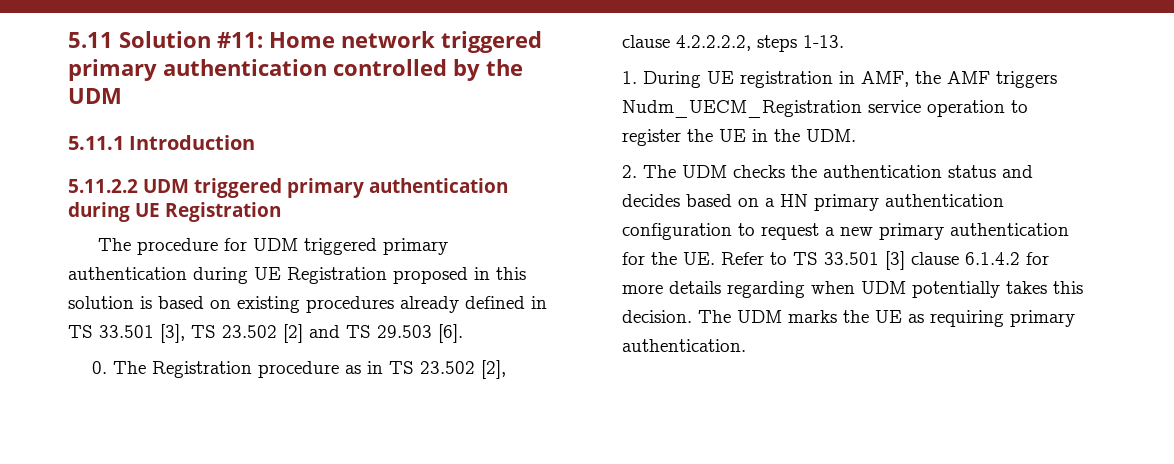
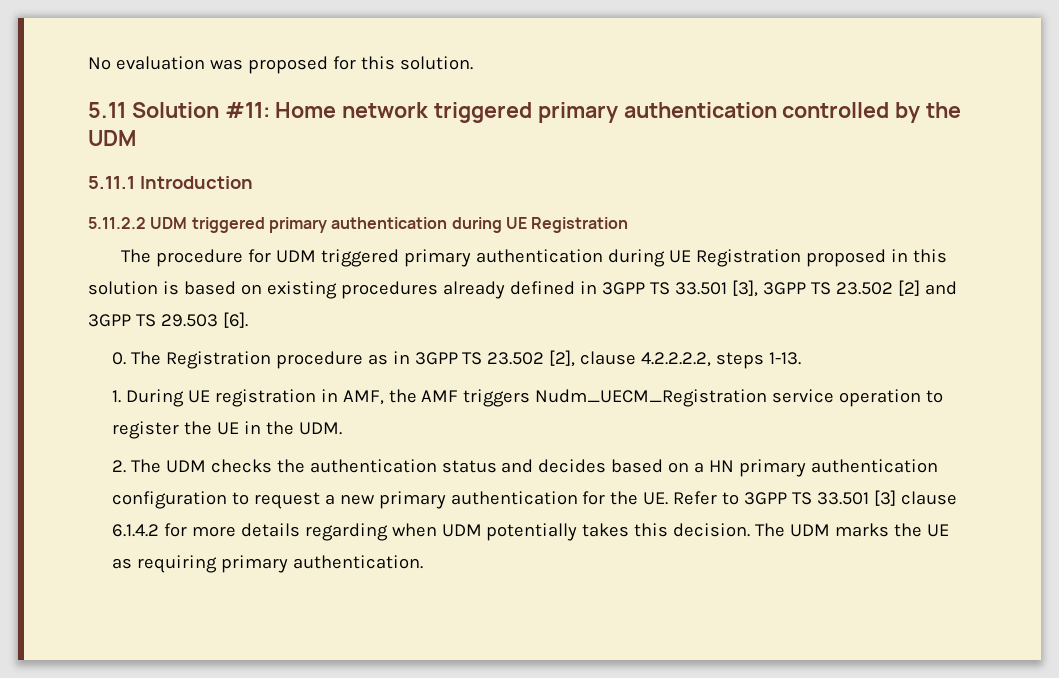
(68, 40) none -> [88,56,473,74] No evaluation was proposed for this solution. //
(547, 302) none -> [601,282,645,295] 3GPP
(185, 333) none -> [762,282,806,295] 3GPP
(340, 331) none -> [88,314,131,327] 3GPP
(384, 367) none -> [414,352,458,365] 3GPP
(788, 258) none -> [744,492,788,505] 3GPP

